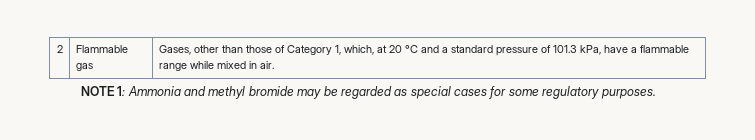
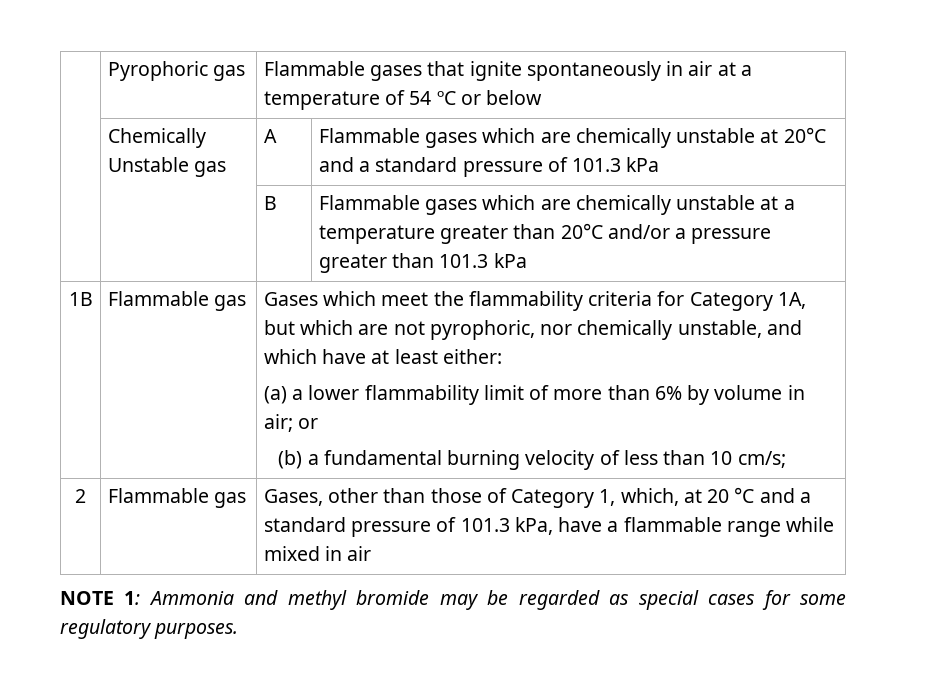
(56, 49) none -> [107,61,246,81] [263,61,752,81] [263,90,543,110] [107,128,206,148] [107,157,227,177] [263,129,277,143] [318,127,826,148] [318,157,660,177] [263,196,277,210] [318,195,795,215] [318,223,772,244] [318,253,527,273] [68,292,93,306] [107,291,247,311] [263,291,806,311] [263,320,802,340] [263,349,502,364] [263,385,805,405] [263,414,319,432] [278,450,786,470] | Pyrophoric gas | Flammable gases that ignite spontaneously in air at a temperature of 54 ºC or below // | Chemically Unstable gas | A | Flammable gases which are chemically unstable at 20°C and a standard pressure of 101.3 kPa // | | B | Flammable gases which are chemically unstable at a temperature greater than 20°C and/or a pressure greater than 101.3 kPa // 1B | Flammable gas | Gases which meet the flammability criteria for Category 1A, but which are not pyrophoric, nor chemically unstable, and which have at least either: // (a) a lower flammability limit of more than 6% by volume in air; or // (b) a fundamental burning velocity of less than 10 cm/s; //
[259,61,274,69] air. -> [347,546,372,561] air

